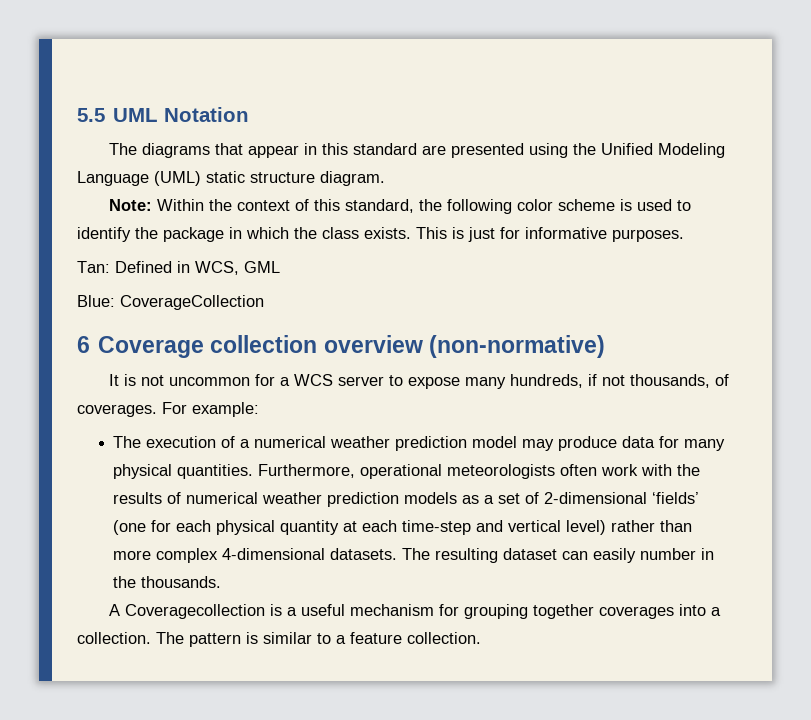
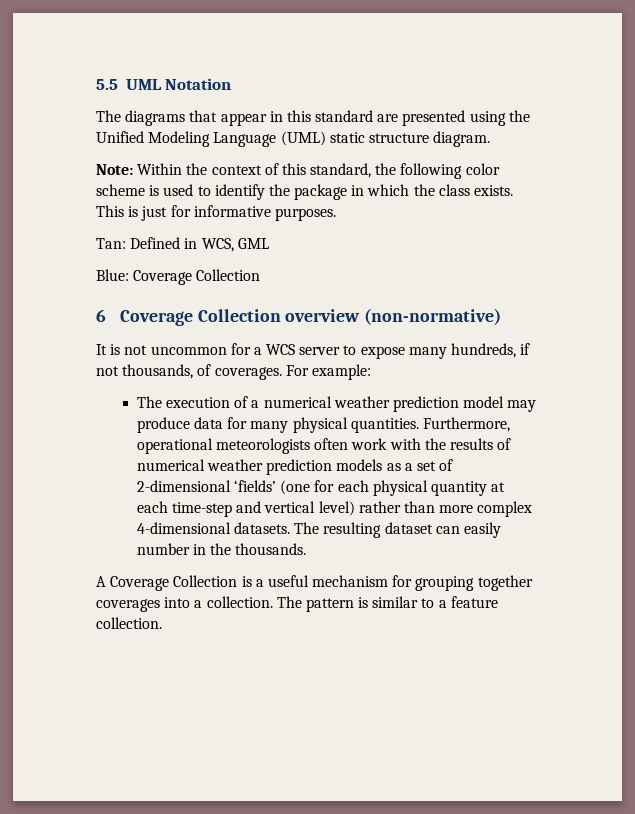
[120,295,264,310] CoverageCollection -> [133,269,261,285] Coverage Collection
[210,335,318,353] collection -> [197,309,281,322] Collection
[125,604,266,619] Coveragecollection -> [110,575,238,591] Coverage Collection

